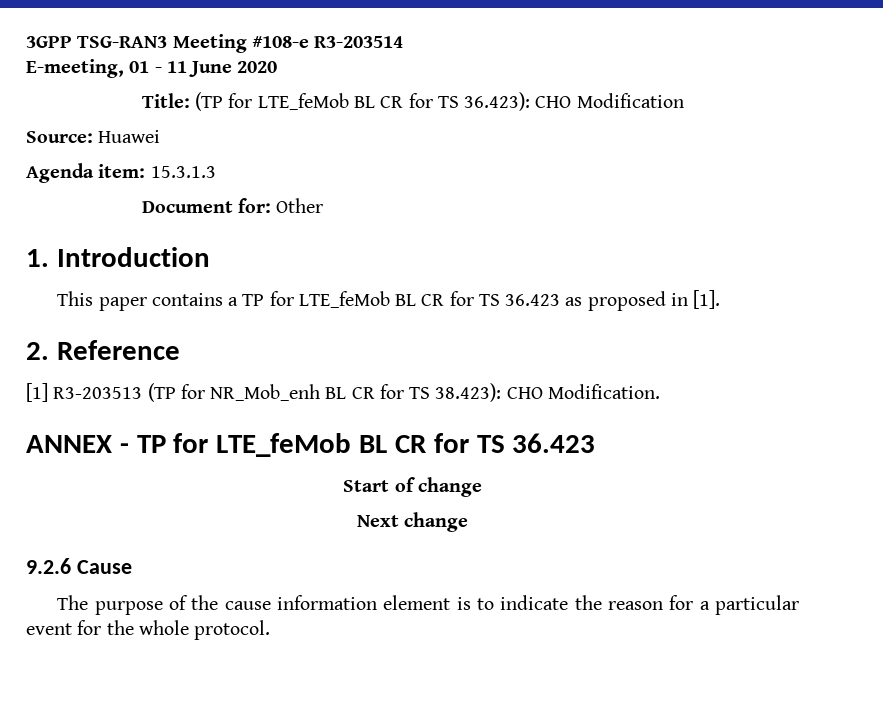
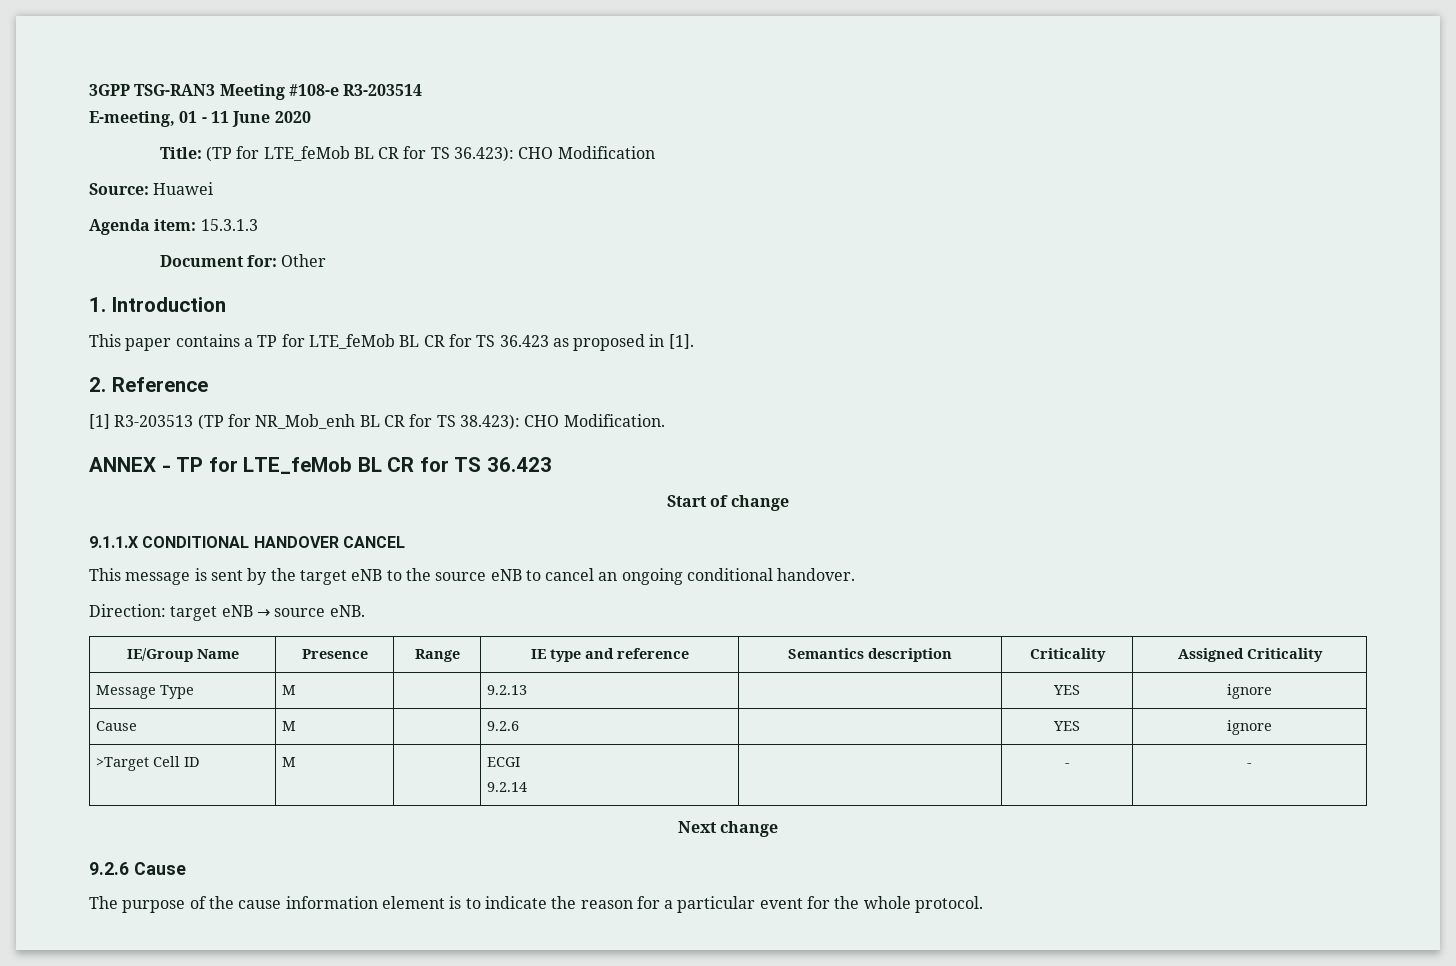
(482, 487) none -> [89,536,405,548] [89,568,856,585] [89,604,365,621] [126,648,239,662] [301,649,368,659] [414,649,460,662] [530,648,689,662] [788,648,952,662] [1029,648,1106,662] [1177,648,1323,662] [95,685,194,699] [281,685,296,695] [486,685,527,695] [1053,685,1080,695] [1227,684,1272,699] [95,721,137,731] [281,721,296,731] [486,721,519,731] [1053,721,1080,731] [1227,720,1272,735] [95,756,200,771] [281,757,296,767] [486,757,520,767] [486,782,527,792] [1064,763,1070,767] [1247,763,1252,767] // 9.1.1.X CONDITIONAL HANDOVER CANCEL // This message is sent by the target eNB to the source eNB to cancel an ongoing conditional handover. // Direction: target eNB → source eNB. // IE/Group Name | Presence | Range | IE type and reference | Semantics description | Criticality | Assigned Criticality // Message Type | M | | 9.2.13 | | YES | ignore // Cause | M | | 9.2.6 | | YES | ignore // >Target Cell ID | M | | ECGI // 9.2.14 | | - | -

